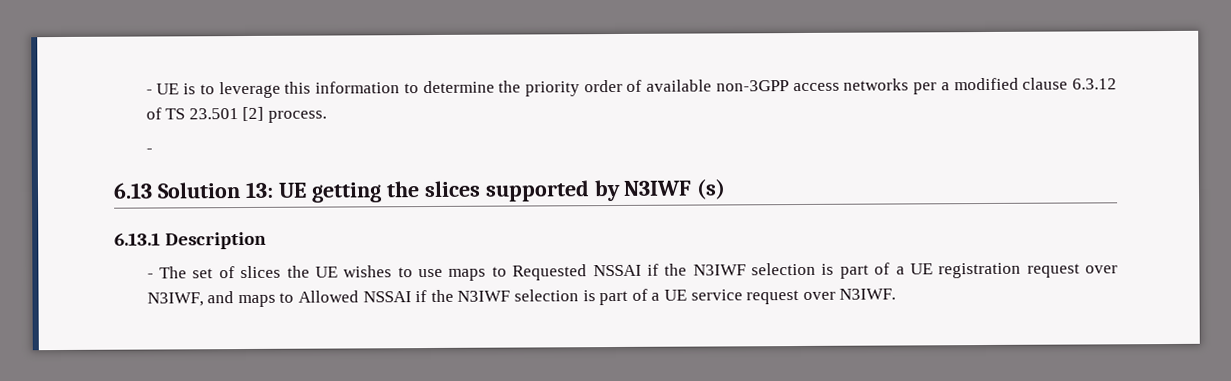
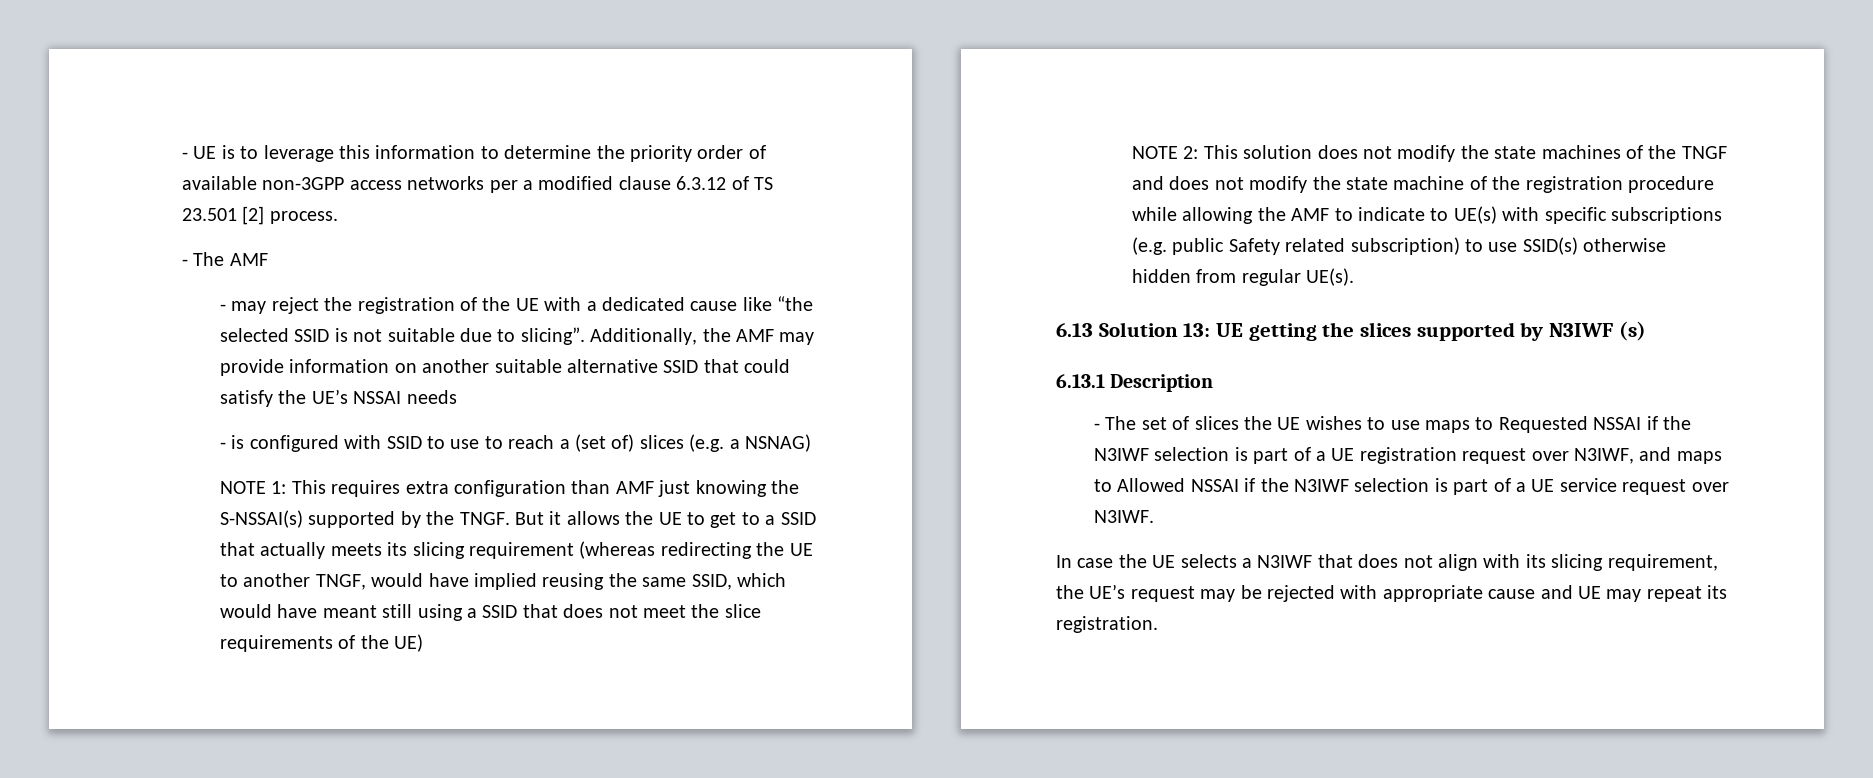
(153, 151) none -> [193,252,268,266] [219,296,814,314] [219,327,815,345] [219,359,791,376] [219,389,457,407] [219,434,811,452] [219,480,799,497] [219,510,816,528] [219,541,813,559] [219,573,786,590] [219,604,761,621] [219,634,424,652] [1131,145,1727,162] [1131,176,1714,193] [1131,206,1722,224] [1131,237,1667,255] [1131,268,1355,286] The AMF // - may reject the registration of the UE with a dedicated cause like “the selected SSID is not suitable due to slicing”. Additionally, the AMF may provide information on another suitable alternative SSID that could satisfy the UE’s NSSAI needs // - is configured with SSID to use to reach a (set of) slices (e.g. a NSNAG) // NOTE 1: This requires extra configuration than AMF just knowing the S-NSSAI(s) supported by the TNGF. But it allows the UE to get to a SSID that actually meets its slicing requirement (whereas redirecting the UE to another TNGF, would have implied reusing the same SSID, which would have meant still using a SSID that does not meet the slice requirements of the UE) // NOTE 2: This solution does not modify the state machines of the TNGF and does not modify the state machine of the registration procedure while allowing the AMF to indicate to UE(s) with specific subscriptions (e.g. public Safety related subscription) to use SSID(s) otherwise hidden from regular UE(s).
(897, 294) none -> [1056,554,1718,571] [1056,584,1728,602] [1056,616,1158,633] // In case the UE selects a N3IWF that does not align with its slicing requirement, the UE’s request may be rejected with appropriate cause and UE may repeat its registration.

